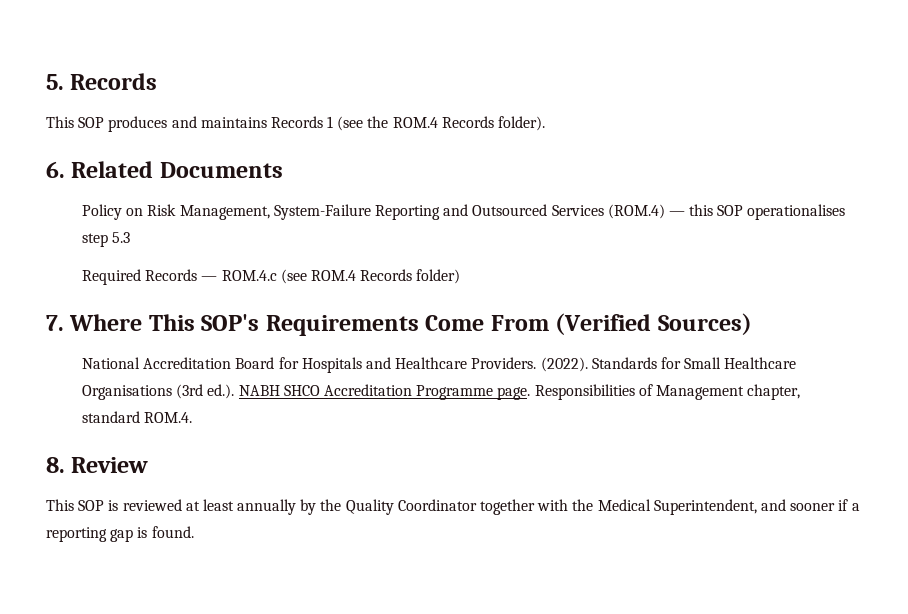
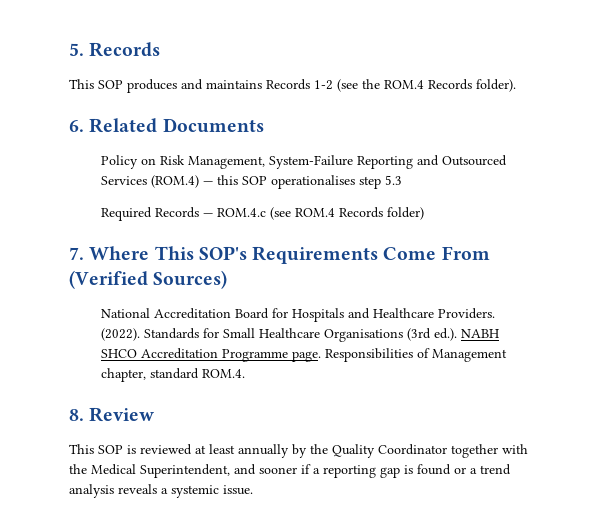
[327,116,334,128] 1 -> [314,80,333,90] 1-2
[151,526,194,538] found. -> [417,464,511,475] [69,484,253,498] found or a trend analysis reveals a systemic issue.

